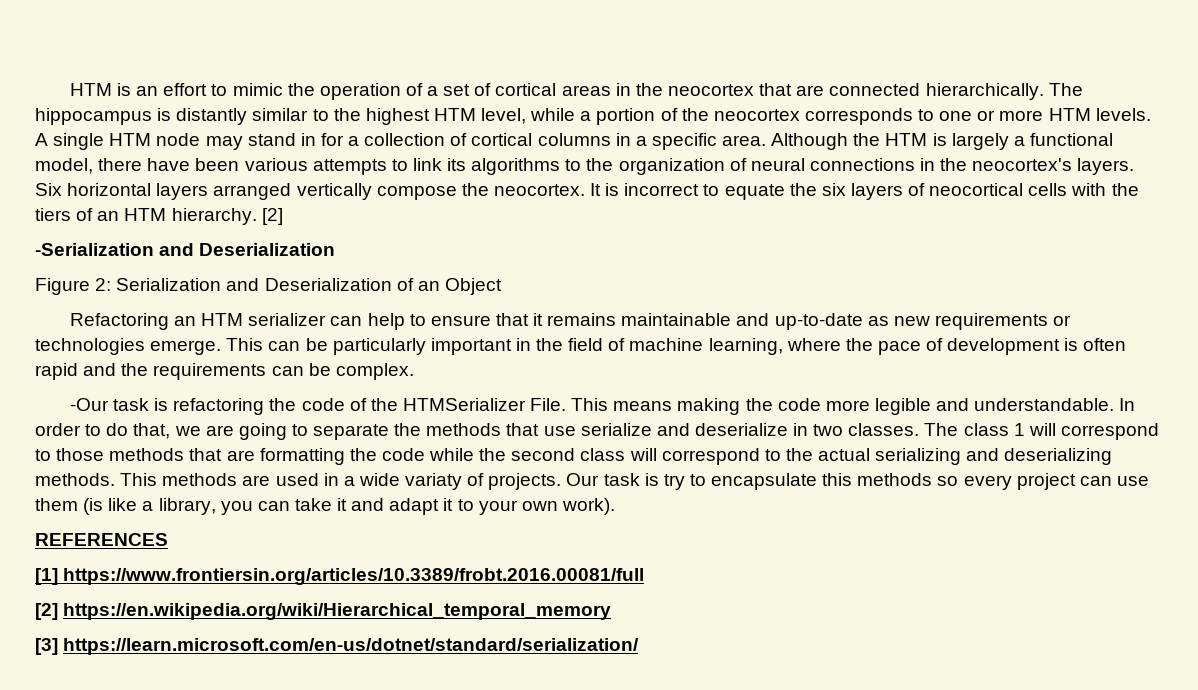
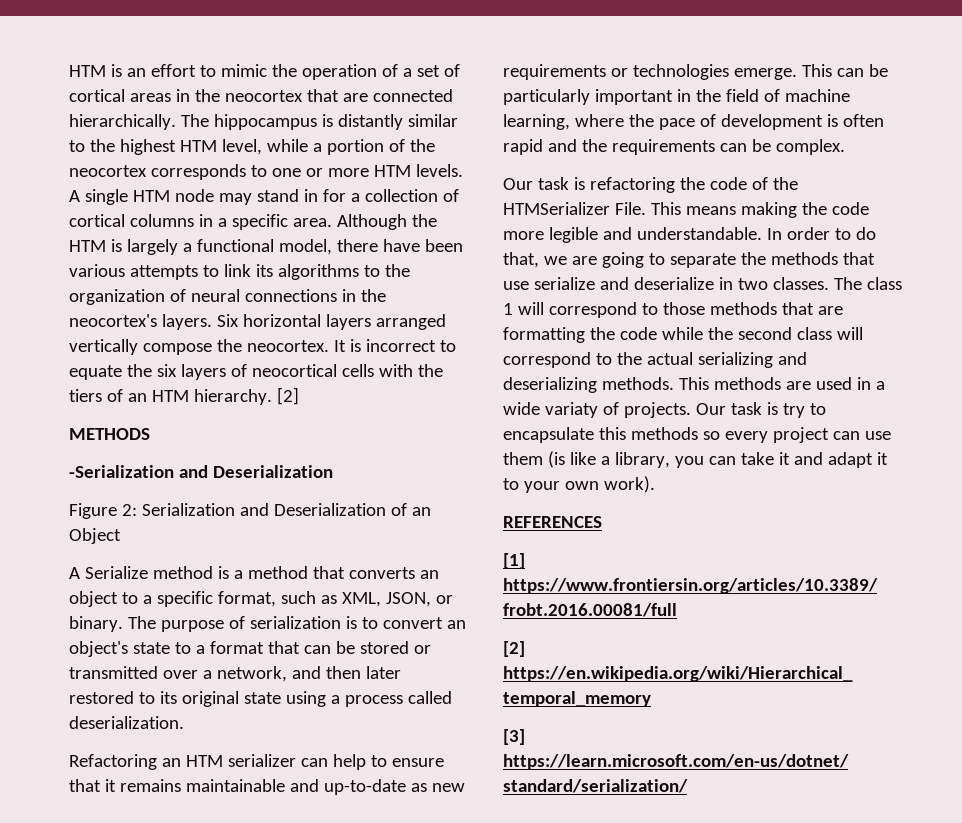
(283, 216) none -> [69,428,150,440] // METHODS
(502, 286) none -> [69,566,439,579] [69,591,453,607] [69,616,466,632] [69,641,431,657] [69,666,401,682] [69,691,452,707] [69,716,184,729] // A Serialize method is a method that converts an object to a specific format, such as XML, JSON, or binary. The purpose of serialization is to convert an object's state to a format that can be stored or transmitted over a network, and then later restored to its original state using a process called deserialization.
[69,398,109,411] -Our -> [503,178,533,190] Our

